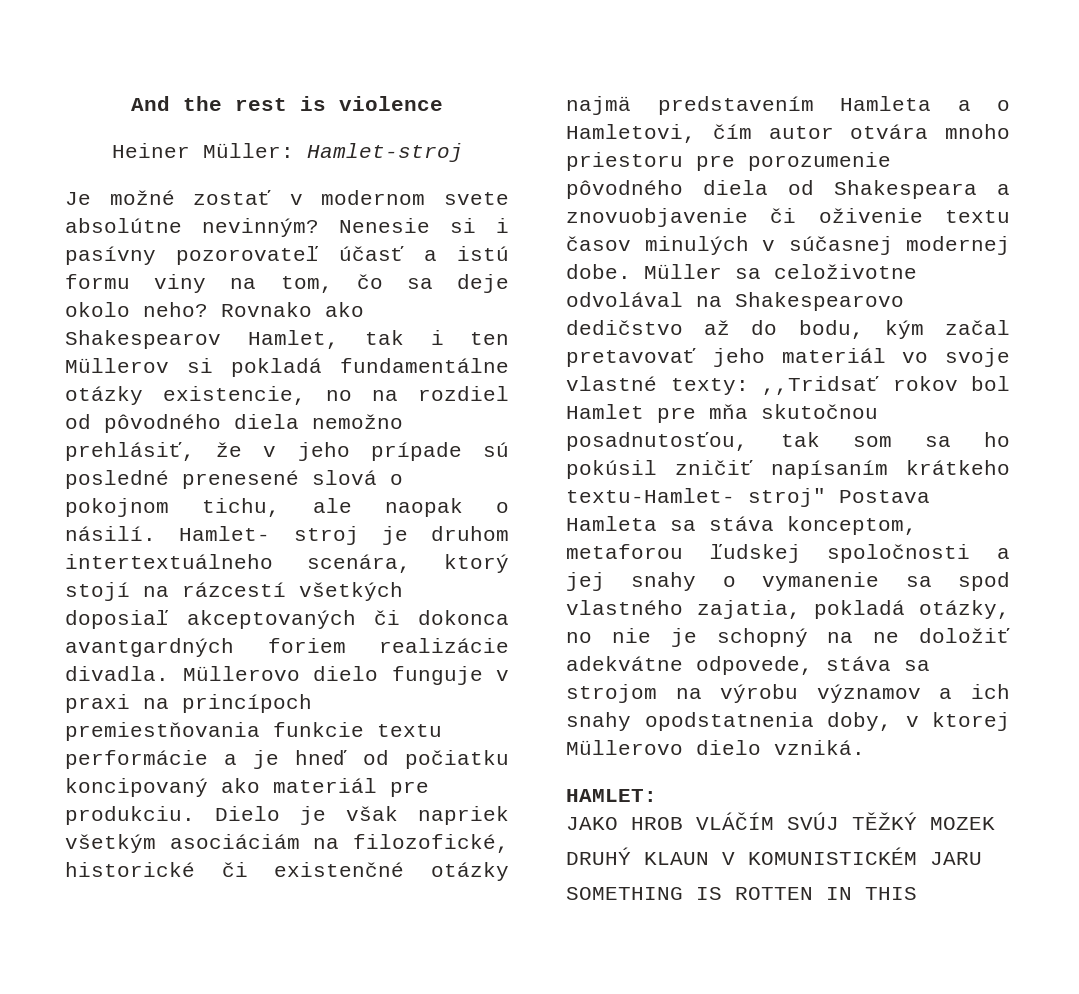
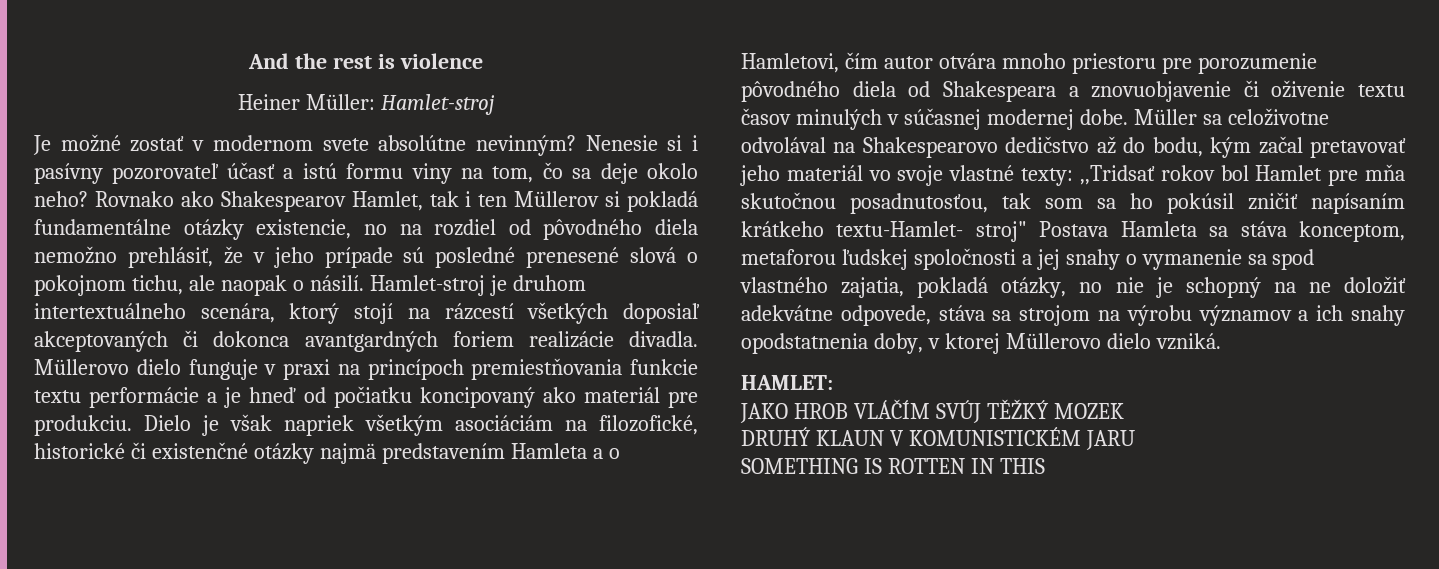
[179,526,359,545] Hamlet- stroj -> [369,275,485,296] Hamlet-stroj

